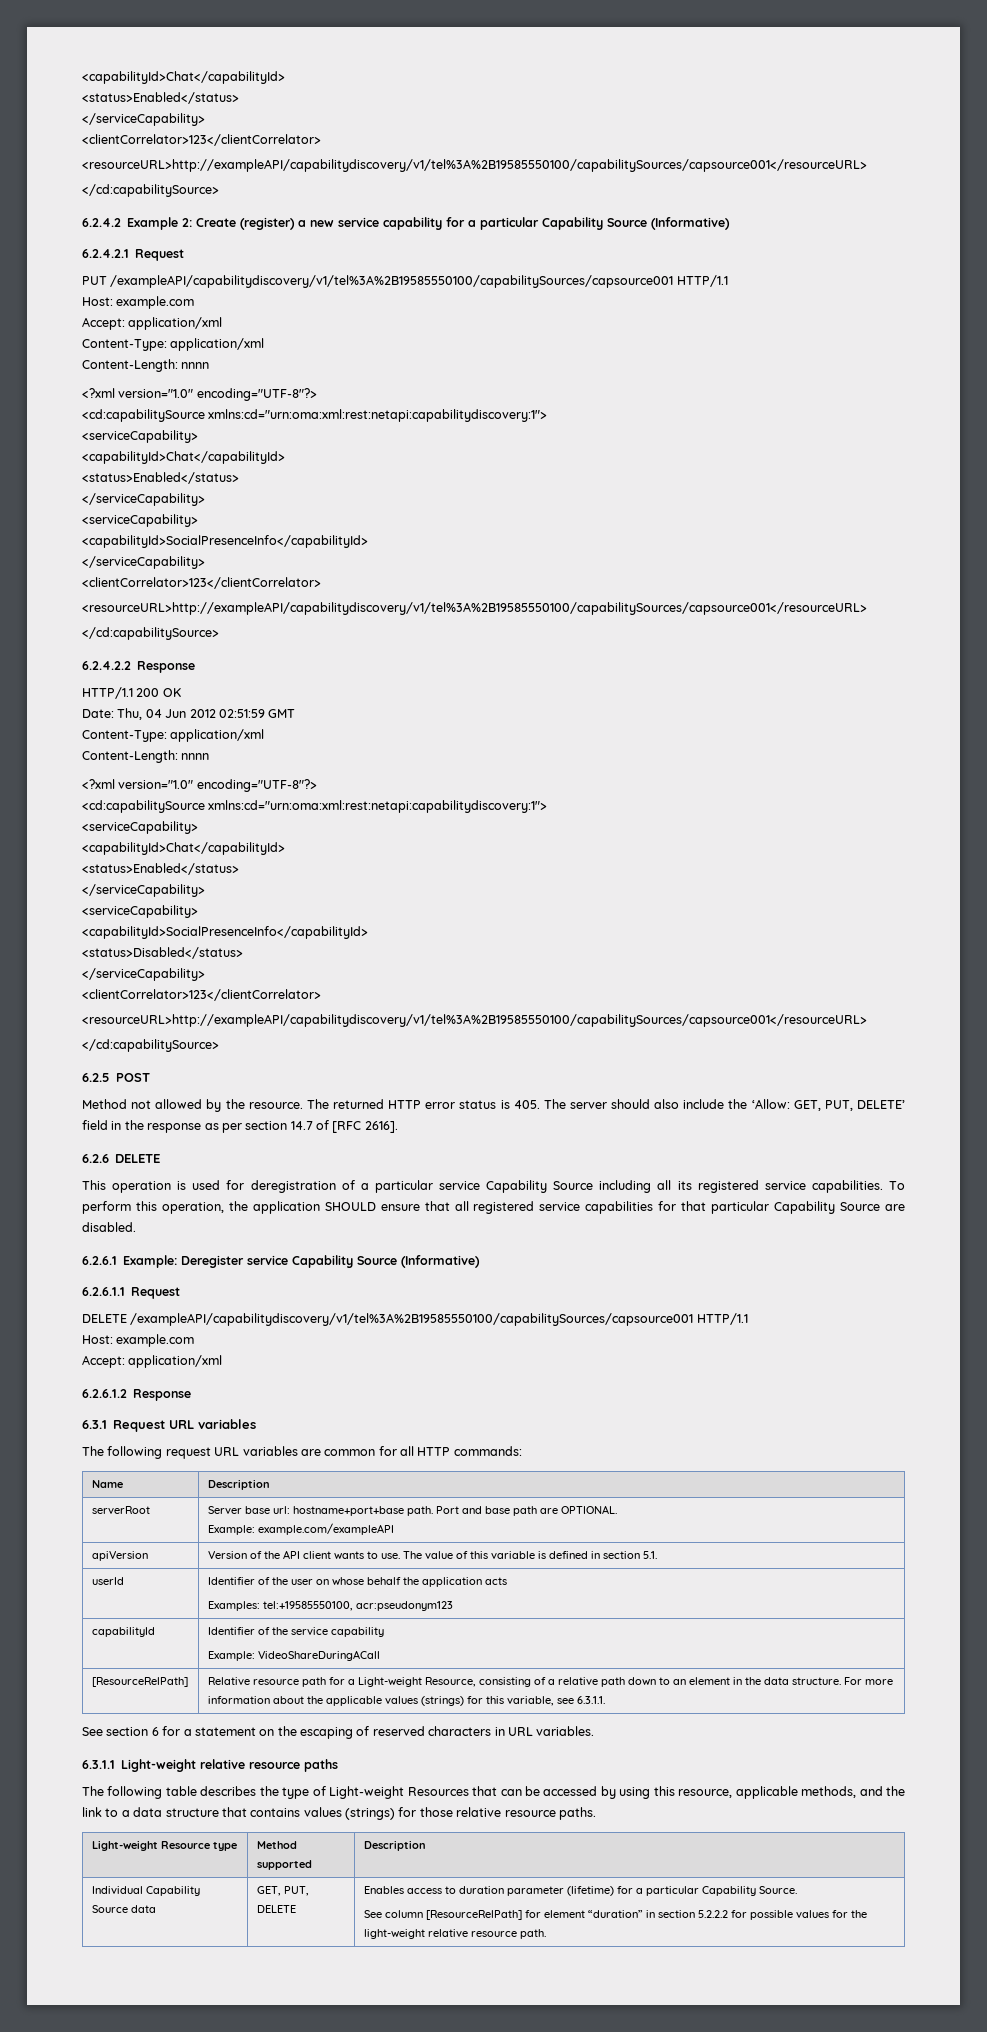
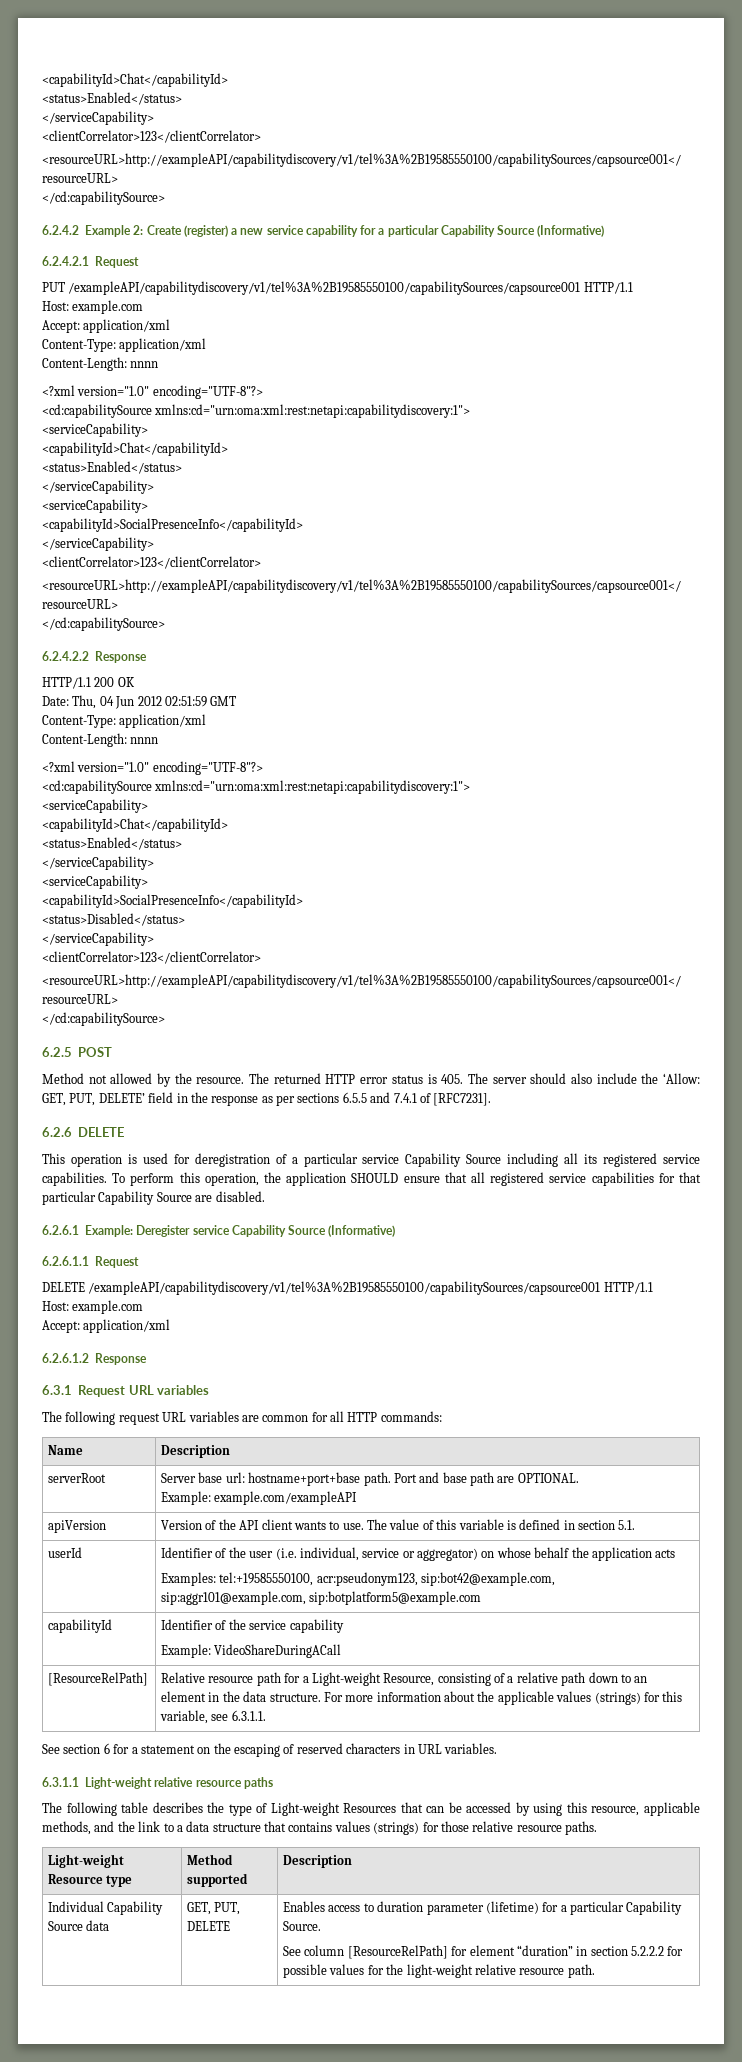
[245,1120,398,1133] section 14.7 of [RFC 2616]. -> [297,1092,492,1106] sections 6.5.5 and 7.4.1 of [RFC7231].
(313, 1582) none -> [275,1547,479,1561] (i.e. individual, service or aggregator)
[355,1601,453,1611] acr:pseudonym123 -> [316,1572,556,1586] [161,1591,482,1605] acr:pseudonym123, sip:bot42@example.com, sip:aggr101@example.com, sip:botplatform5@example.com

